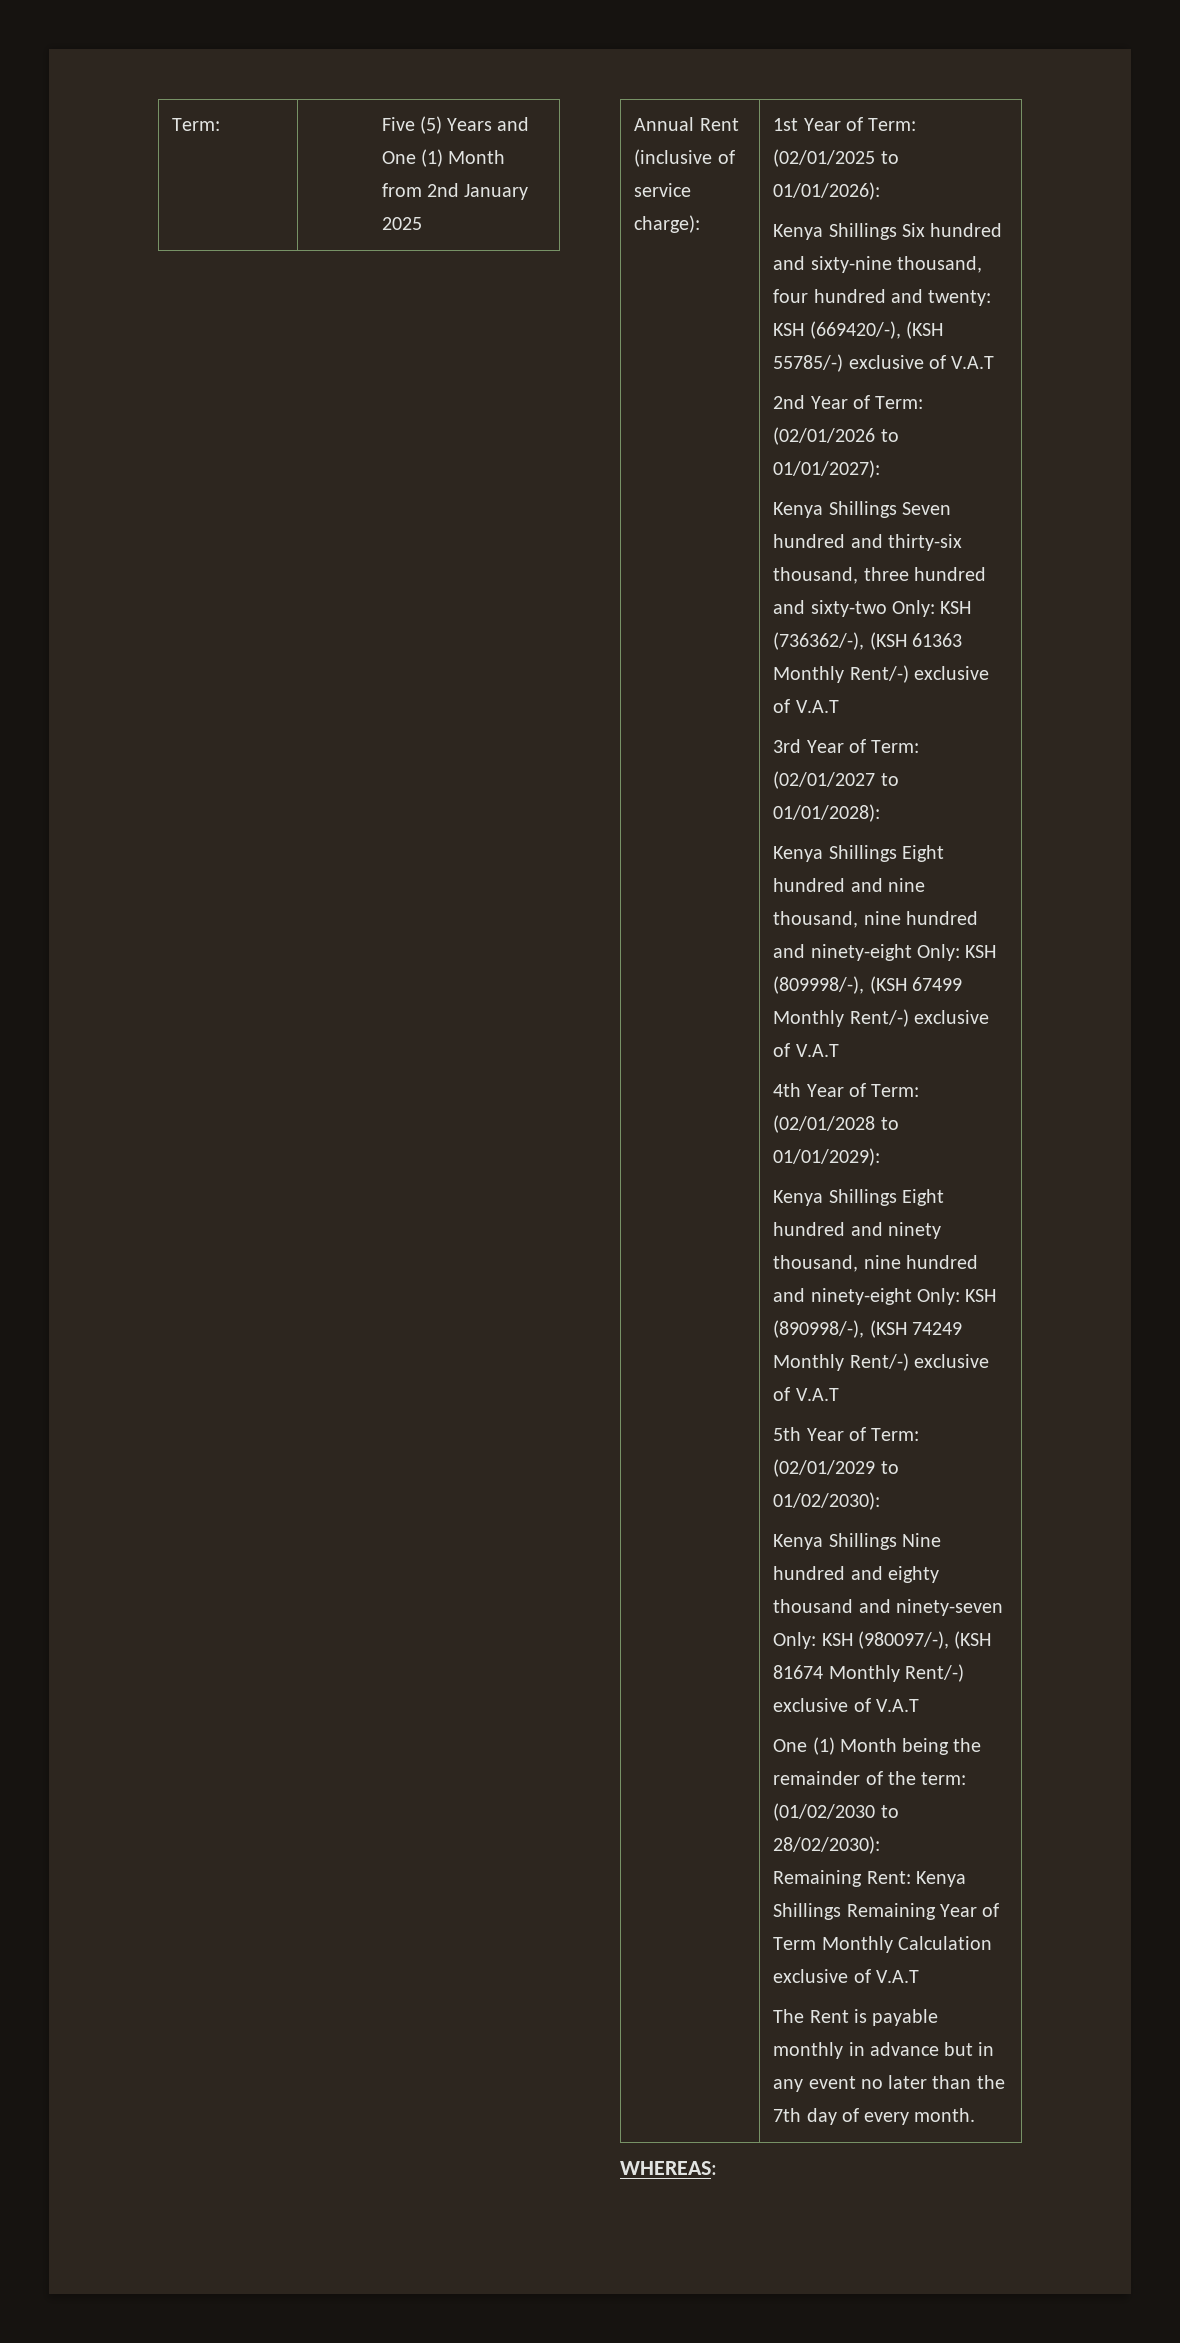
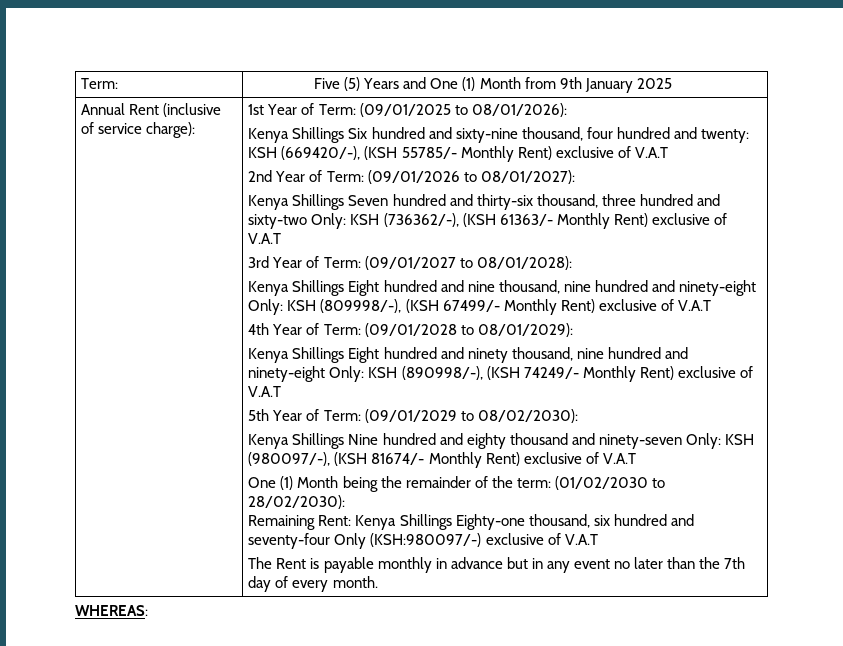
[426,183,459,197] 2nd -> [559,77,582,89] 9th
[773,149,899,167] [773,182,881,200] (02/01/2025 to 01/01/2026): -> [359,103,567,117] (09/01/2025 to 08/01/2026):
[773,354,844,372] 55785/-) -> [401,146,552,162] 55785/- Monthly Rent)
[773,427,899,445] [773,460,881,478] (02/01/2026 to 01/01/2027): -> [367,170,575,184] (09/01/2026 to 08/01/2027):
[911,633,962,647] [773,665,909,683] 61363 Monthly Rent/-) -> [499,213,648,229] 61363/- Monthly Rent)
[773,771,899,789] [773,804,881,822] (02/01/2027 to 01/01/2028): -> [364,256,572,270] (09/01/2027 to 08/01/2028):
[911,977,962,991] [773,1009,909,1027] 67499 Monthly Rent/-) -> [442,299,595,315] 67499/- Monthly Rent)
[773,1115,899,1133] [773,1148,881,1166] (02/01/2028 to 01/01/2029): -> [364,323,573,337] (09/01/2028 to 08/01/2029):
[911,1322,962,1335] [773,1353,909,1371] 74249 Monthly Rent/-) -> [523,366,674,382] 74249/- Monthly Rent)
[773,1459,899,1477] [773,1492,881,1510] (02/01/2029 to 01/02/2030): -> [364,409,578,423] (09/01/2029 to 08/02/2030):
[773,1664,964,1682] 81674 Monthly Rent/-) -> [371,452,520,468] 81674/- Monthly Rent)
[846,1903,1000,1920] [773,1936,992,1953] Remaining Year of Term Monthly Calculation -> [455,514,694,530] [248,533,482,549] Eighty-one thousand, six hundred and seventy-four Only (KSH:980097/-)

